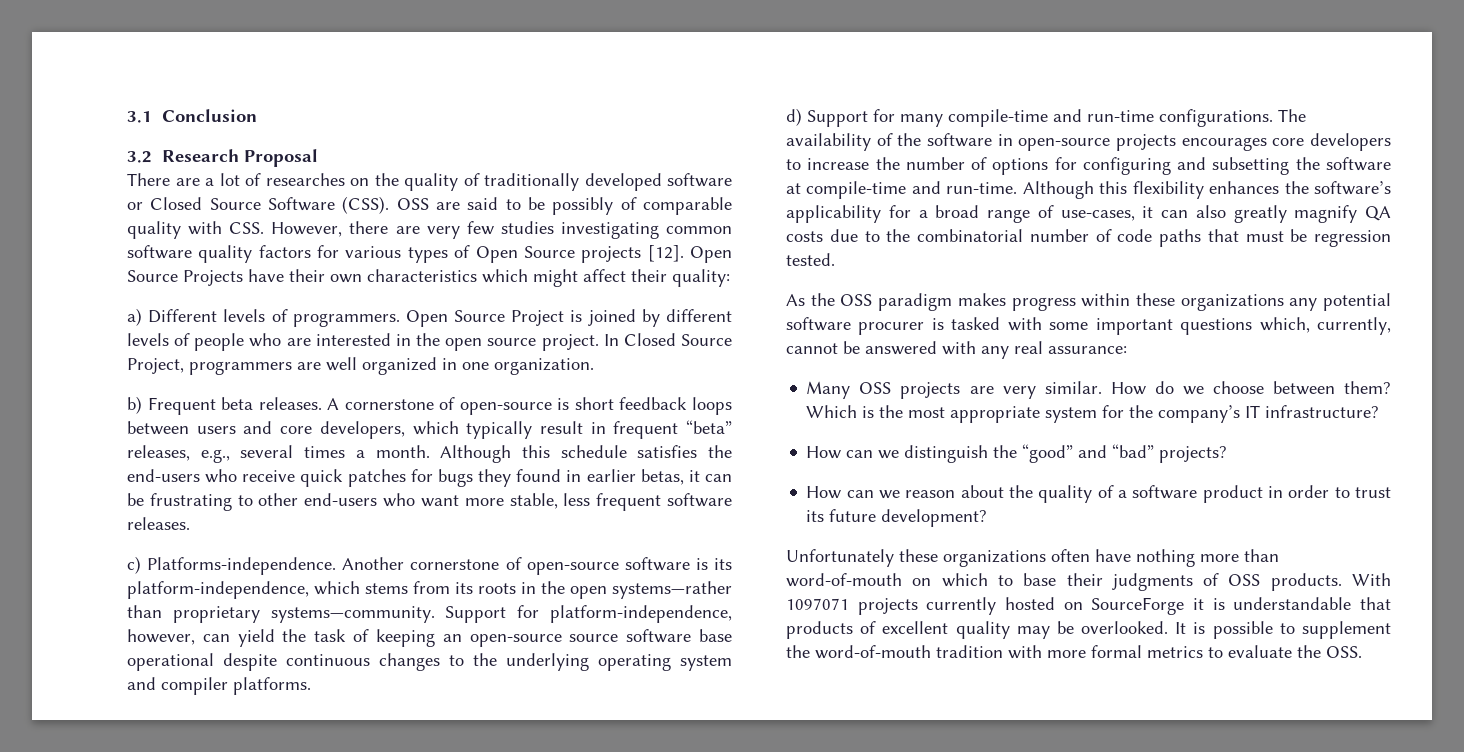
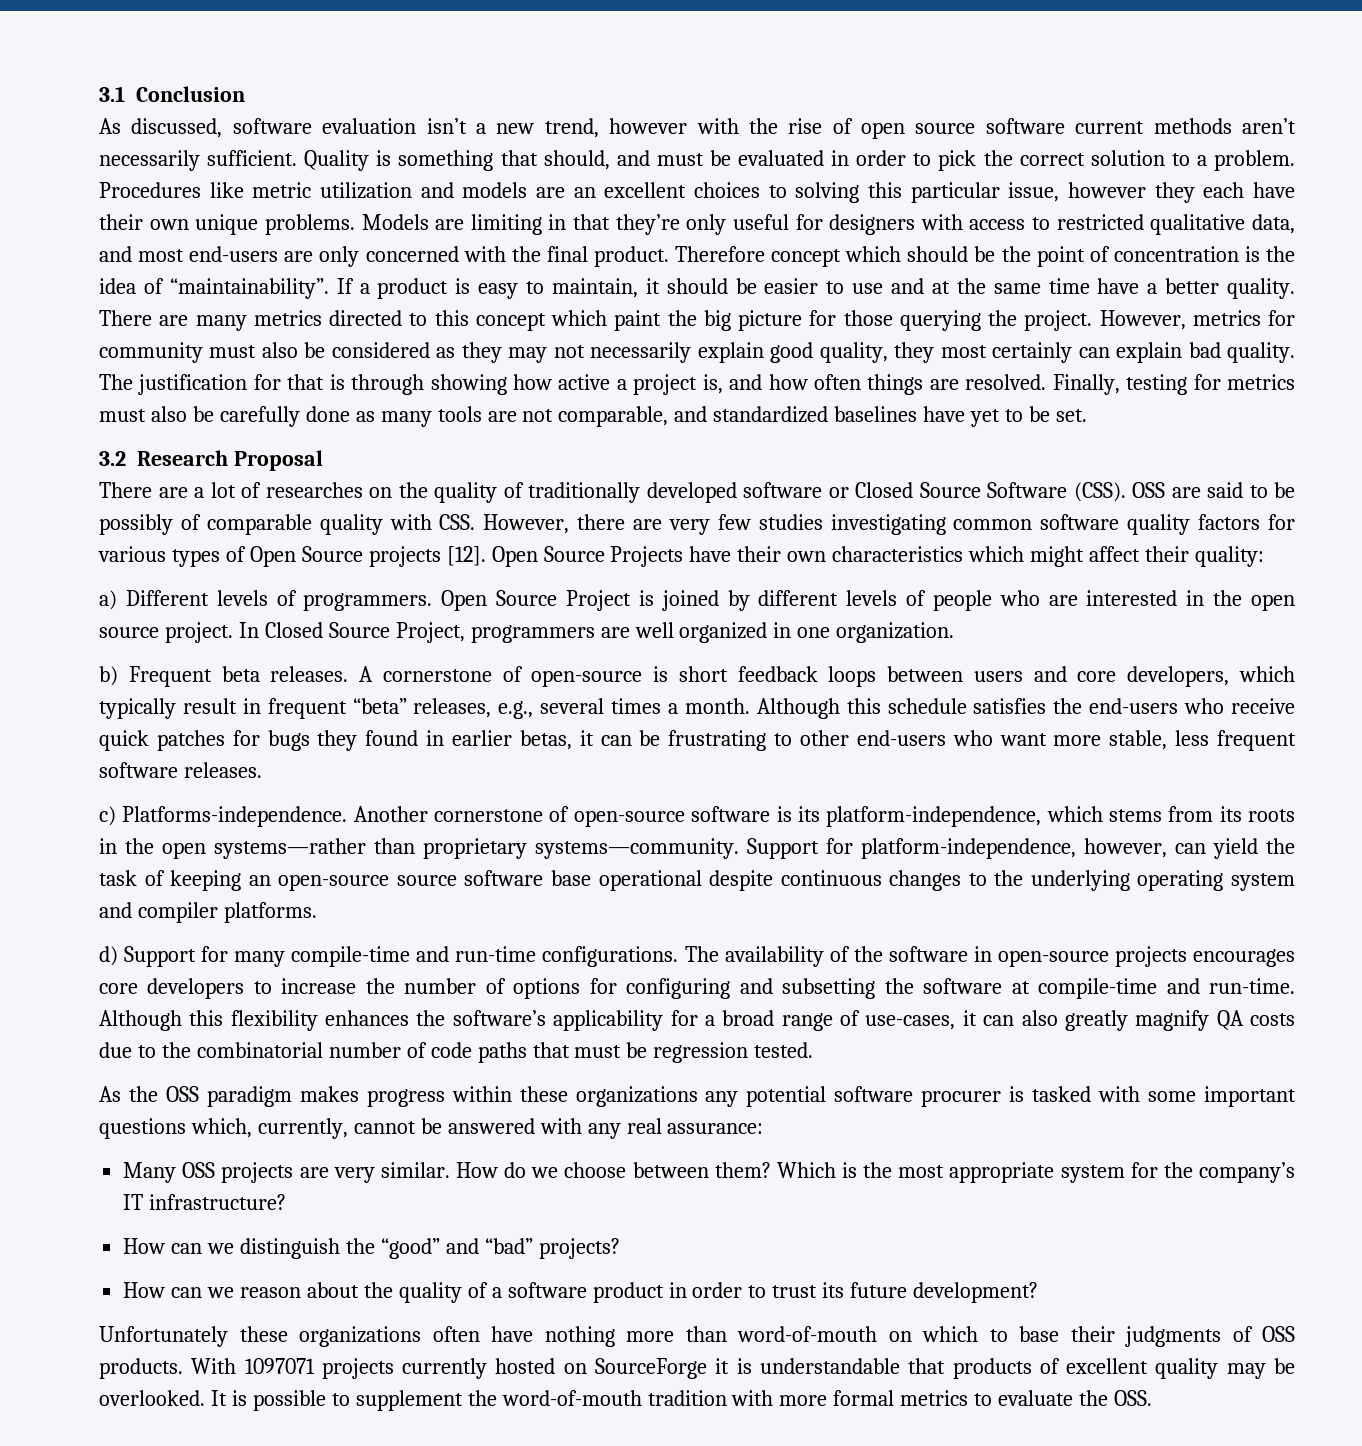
(257, 115) none -> [99,118,1297,139] [99,150,1295,171] [99,182,1296,203] [99,214,1295,235] [99,246,1295,267] [99,278,1295,299] [99,310,1295,331] [99,342,1296,363] [99,374,1295,395] [99,406,1087,427] // As discussed, software evaluation isn’t a new trend, however with the rise of open source software current methods aren’t necessarily sufficient. Quality is something that should, and must be evaluated in order to pick the correct solution to a problem. Procedures like metric utilization and models are an excellent choices to solving this particular issue, however they each have their own unique problems. Models are limiting in that they’re only useful for designers with access to restricted qualitative data, and most end-users are only concerned with the final product. Therefore concept which should be the point of concentration is the idea of “maintainability”. If a product is easy to maintain, it should be easier to use and at the same time have a better quality. There are many metrics directed to this concept which paint the big picture for those querying the project. However, metrics for community must also be considered as they may not necessarily explain good quality, they most certainly can explain bad quality. The justification for that is through showing how active a project is, and how often things are resolved. Finally, testing for metrics must also be carefully done as many tools are not comparable, and standardized baselines have yet to be set.

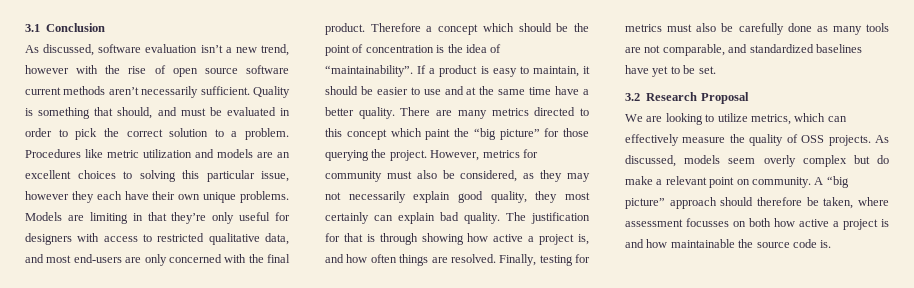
(766, 254) none -> [426,26,433,32] a
[703,310,802,331] big picture -> [473,128,540,140] “big picture”
[331,342,430,358] considered -> [460,170,518,182] considered,
[99,482,1295,503] [99,514,1296,535] [98,546,1264,567] [99,590,1295,611] [99,622,955,643] [99,666,1295,687] [99,698,1296,719] [99,730,1297,751] [99,762,262,778] [99,806,1296,827] [99,838,1295,859] [99,870,1295,891] [99,902,317,923] [99,946,1295,967] [99,978,1296,999] [99,1010,1295,1031] [99,1042,814,1063] [99,1086,1297,1107] [99,1118,764,1139] [123,1162,1296,1183] [123,1194,287,1210] [123,1238,620,1259] [123,1282,1039,1303] [99,1326,1295,1347] [99,1358,1295,1379] [99,1390,1153,1411] There are a lot of researches on the quality of traditionally developed software or Closed Source Software (CSS). OSS are said to be possibly of comparable quality with CSS. However, there are very few studies investigating common software quality factors for various types of Open Source projects [12]. Open Source Projects have their own characteristics which might affect their quality: // a) Different levels of programmers. Open Source Project is joined by different levels of people who are interested in the open source project. In Closed Source Project, programmers are well organized in one organization. // b) Frequent beta releases. A cornerstone of open-source is short feedback loops between users and core developers, which typically result in frequent “beta” releases, e.g., several times a month. Although this schedule satisfies the end-users who receive quick patches for bugs they found in earlier betas, it can be frustrating to other end-users who want more stable, less frequent software releases. // c) Platforms-independence. Another cornerstone of open-source software is its platform-independence, which stems from its roots in the open systems—rather than proprietary systems—community. Support for platform-independence, however, can yield the task of keeping an open-source source software base operational despite continuous changes to the underlying operating system and compiler platforms. // d) Support for many compile-time and run-time configurations. The availability of the software in open-source projects encourages core developers to increase the number of options for configuring and subsetting the software at compile-time and run-time. Although this flexibility enhances the software’s applicability for a broad range of use-cases, it can also greatly magnify QA costs due to the combinatorial number of code paths that must be regression tested. // As the OSS paradigm makes progress within these organizations any potential software procurer is tasked with some important questions which, currently, cannot be answered with any real assurance: // Many OSS projects are very similar. How do we choose between them? Which is the most appropriate system for the company’s IT infrastructure? // How can we distinguish the “good” and “bad” projects? // How can we reason about the quality of a software product in order to trust its future development? // Unfortunately these organizations often have nothing more than word-of-mouth on which to base their judgments of OSS products. With 1097071 projects currently hosted on SourceForge it is understandable that products of excellent quality may be overlooked. It is possible to supplement the word-of-mouth tradition with more formal metrics to evaluate the OSS. -> [625,113,847,125] [625,134,889,146] [625,155,889,167] [625,176,849,188] [625,197,889,209] [625,218,889,230] [625,239,832,248] We are looking to utilize metrics, which can effectively measure the quality of OSS projects. As discussed, models seem overly complex but do make a relevant point on community. A “big picture” approach should therefore be taken, where assessment focusses on both how active a project is and how maintainable the source code is.

